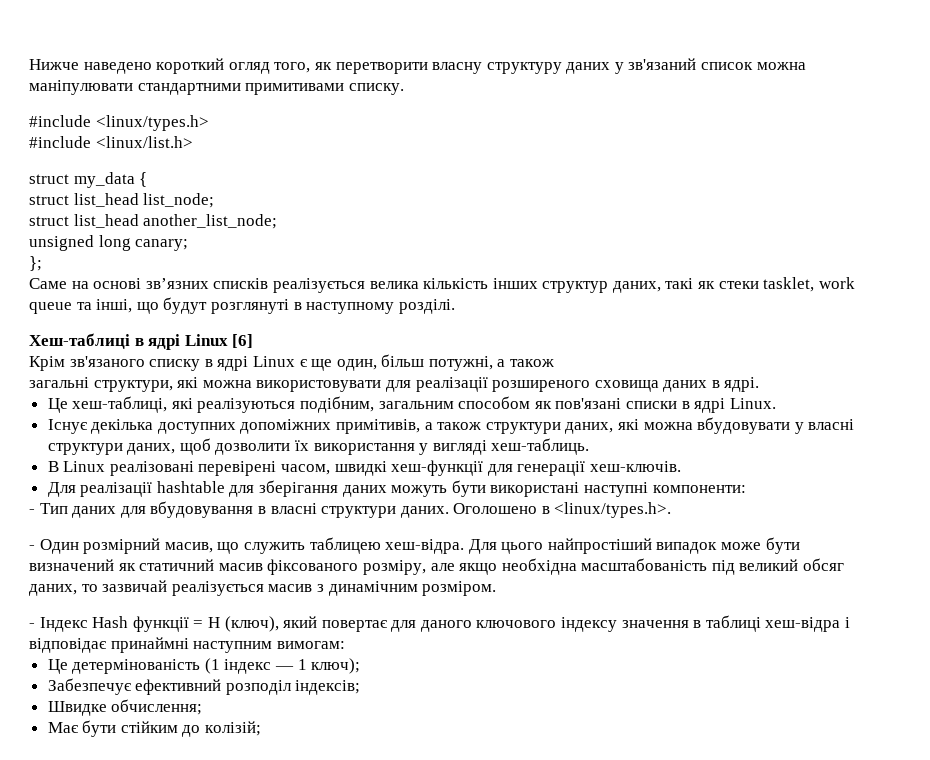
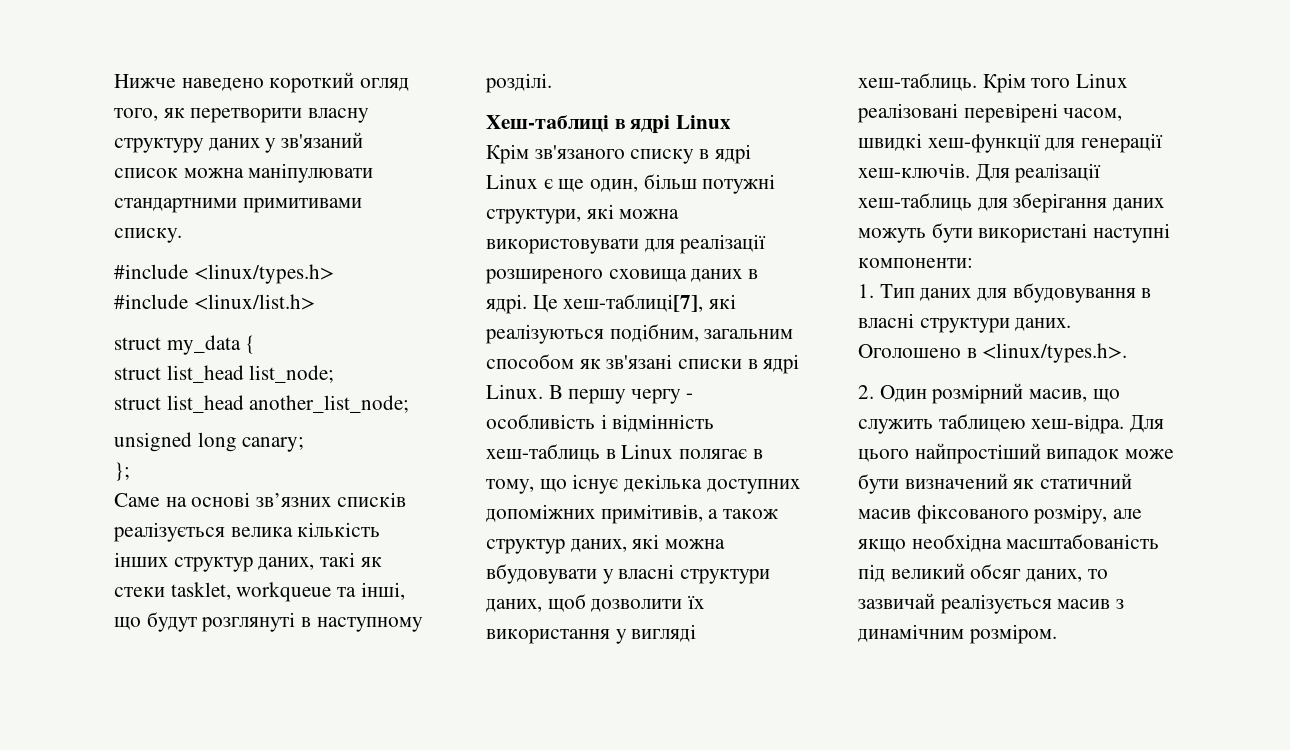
[818,277,855,289] [29,302,72,314] work queue -> [236,582,332,602] workqueue
[232,334,254,348] [6] -> (732, 122) none
[428,356,555,371] [29,377,89,388] потужні, а також // загальні -> [702,174,776,194] потужні
[47,396,168,413] // Це хеш-таблиці, -> [532,294,704,313] Це хеш-таблиці[7],
[555,398,622,409] пов'язані -> [606,354,673,369] зв'язані
[47,419,88,434] // Існує -> [548,385,693,404] [486,414,715,432] [486,444,763,462] [486,474,620,494] В першу чергу - особливість і відмінність хеш-таблиць в Linux полягає в тому, що існує
[485,422,561,434] структури -> [486,539,565,554] структур
[47,461,59,472] // В -> [982,73,1071,93] Крім того
(682, 466) // -> (970, 170) none
[156,481,225,493] hashtable -> [858,193,972,211] хеш-таблиць
[29,509,35,514] - -> [858,284,874,298] 1.
[29,545,35,550] - -> [858,385,874,399] 2.
[29,615,851,632] [29,637,345,653] [47,658,361,674] [47,678,361,695] [47,699,203,716] [47,720,262,737] // - Індекс Hash функції = H (ключ), який повертає для даного ключового індексу значення в таблиці хеш-відра і відповідає принаймні наступним вимогам: // Це детермінованість (1 індекс — 1 ключ); // Забезпечує ефективний розподіл індексів; // Швидке обчислення; // Має бути стійким до колізій; -> (1057, 634) none

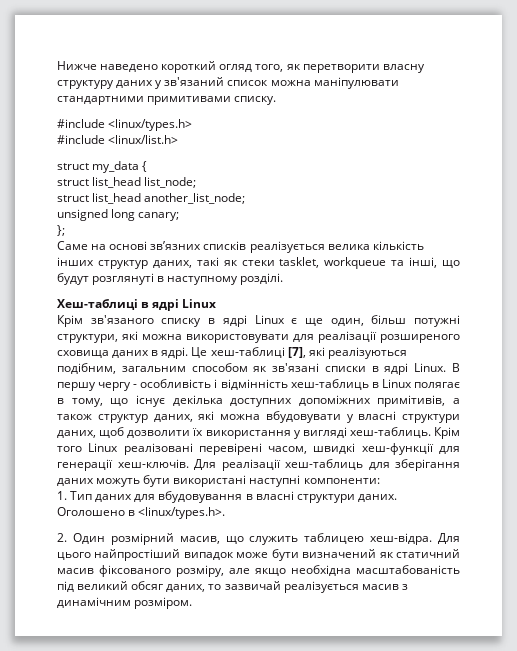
[563,294,704,312] хеш-таблиці[7], -> [210,347,306,358] хеш-таблиці [7],

